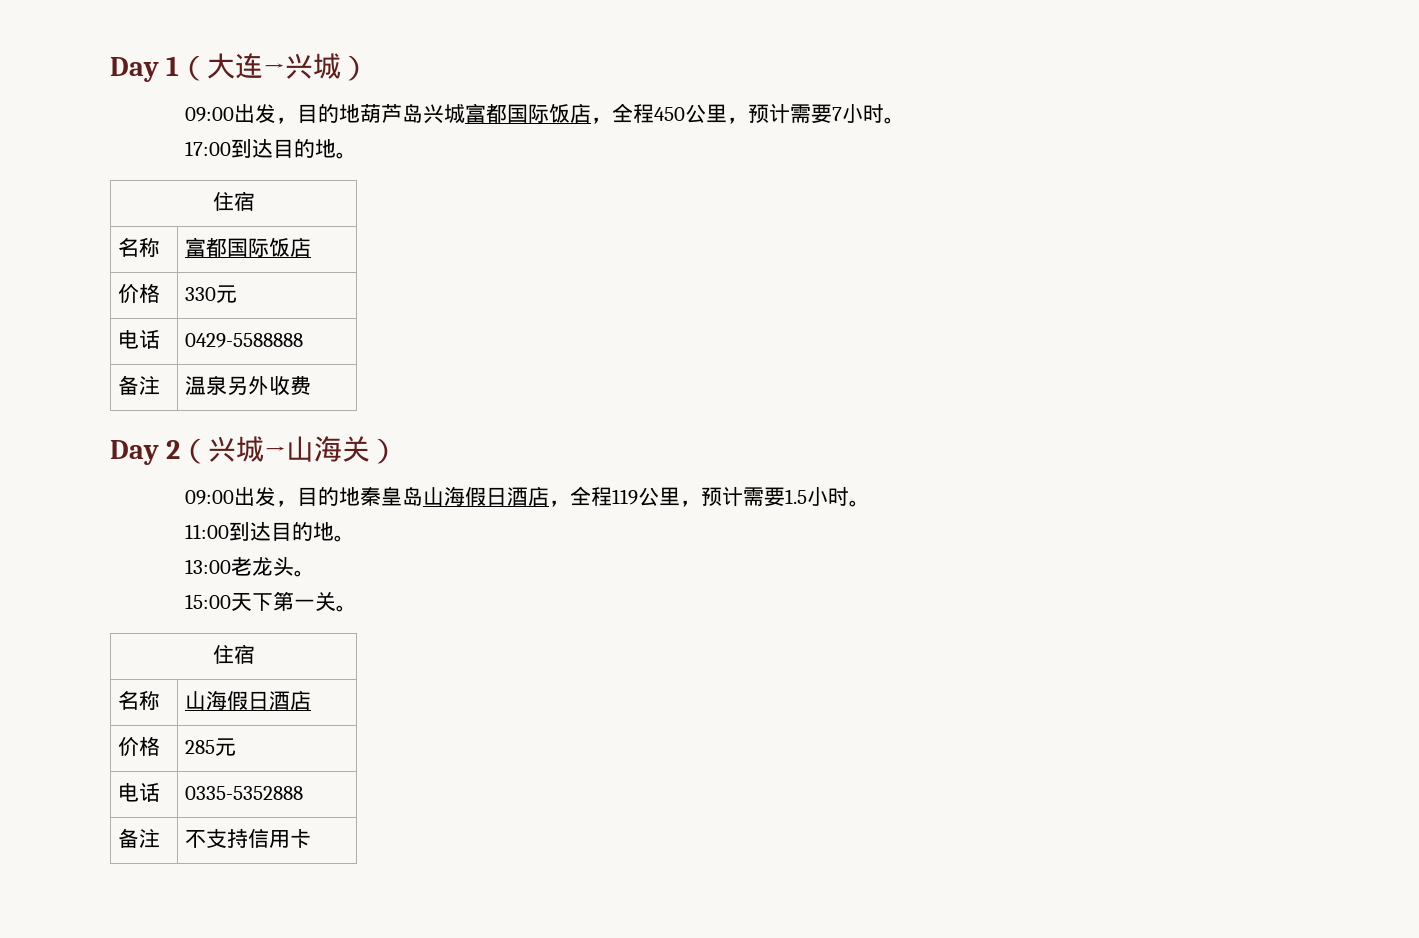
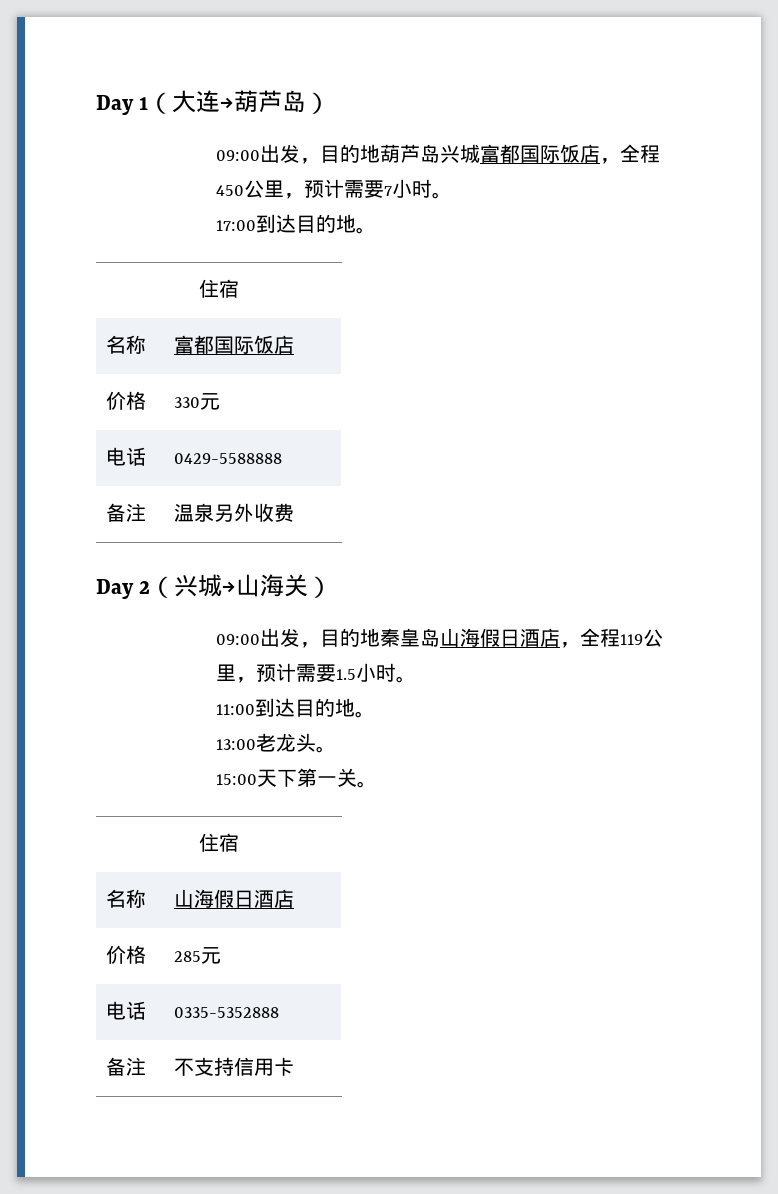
[285,53,342,79] 兴城 -> [234,90,307,113] 葫芦岛

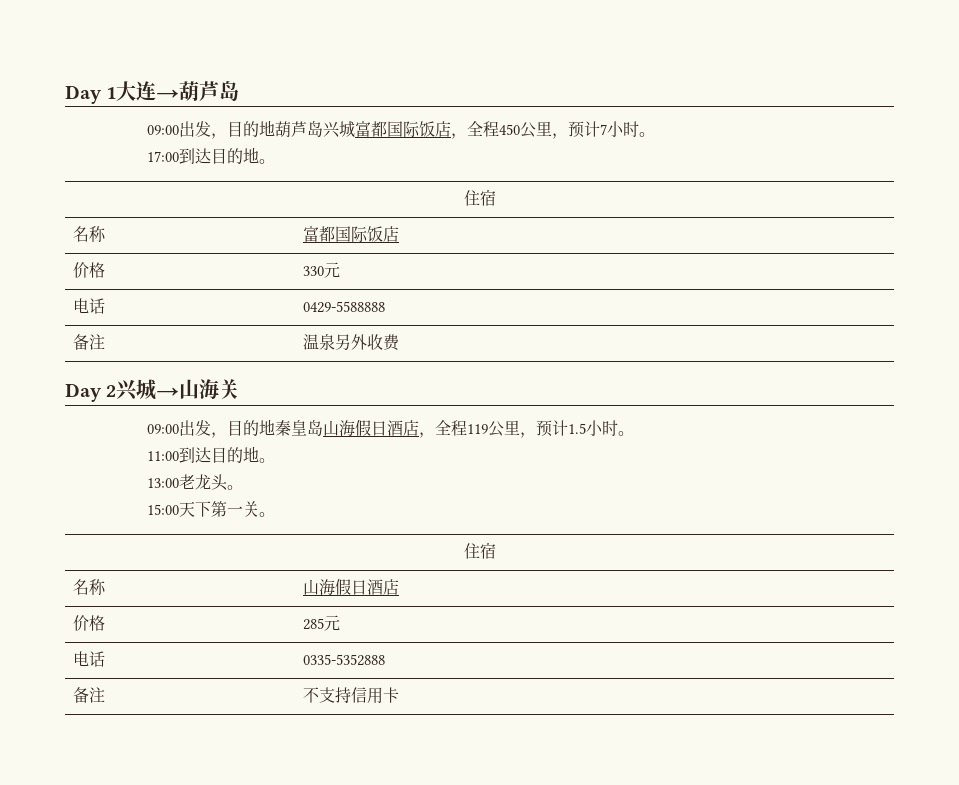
[148,92,173,114] （ -> (117, 93) none
[306,92,331,114] ） -> (240, 90) none
[343,180,384,198] 需要 -> (601, 129) none
[150,576,175,598] （ -> (117, 391) none
[308,576,333,598] ） -> (240, 389) none
[295,664,336,682] 需要 -> (569, 428) none

